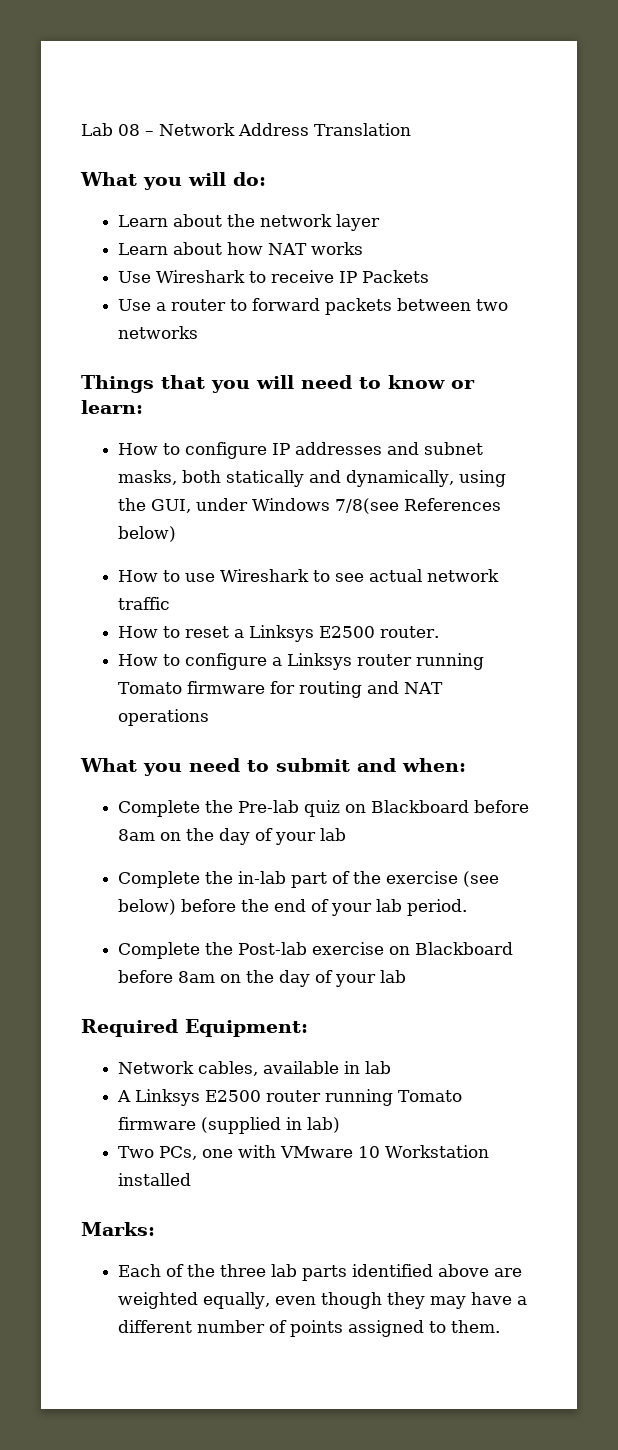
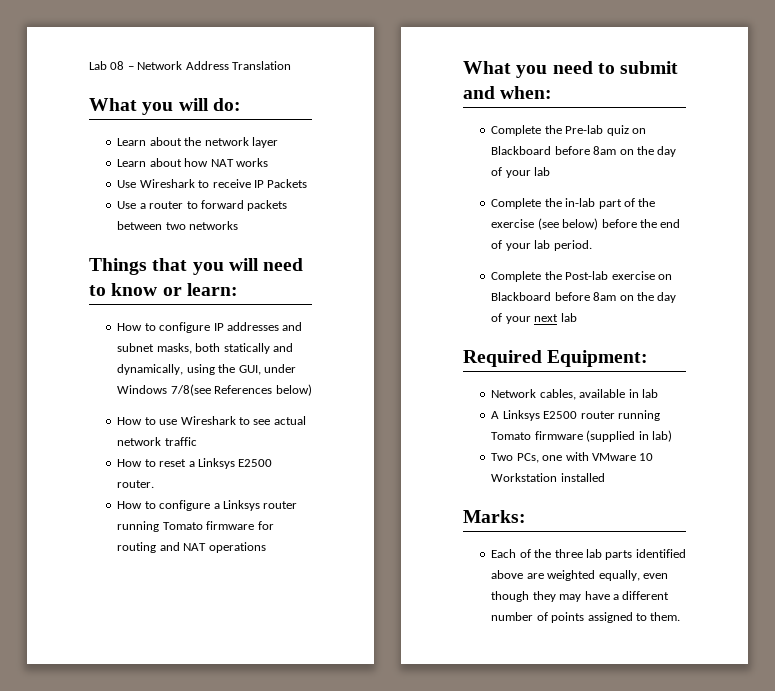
(376, 980) none -> [534,314,559,322] next

